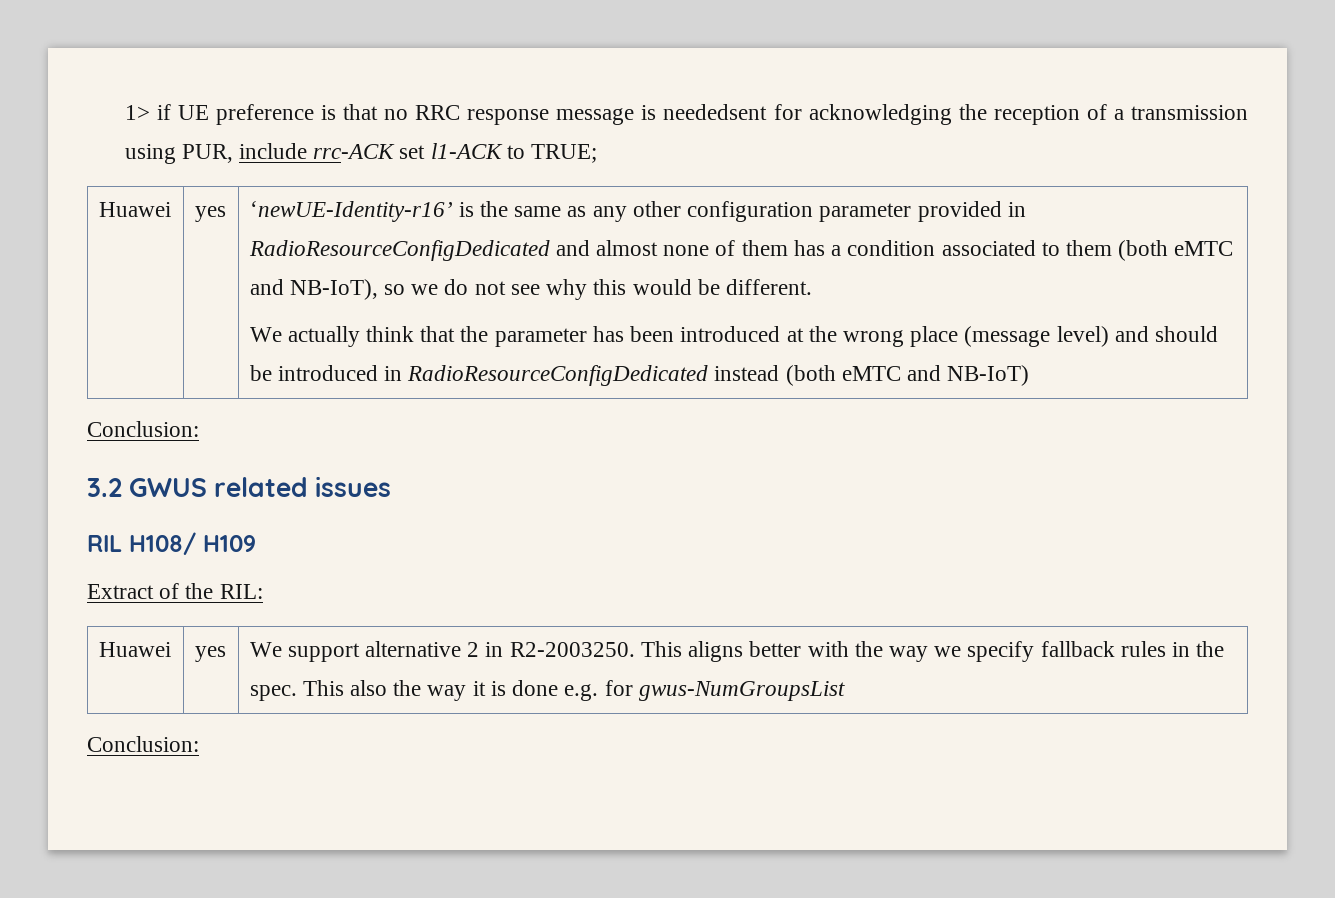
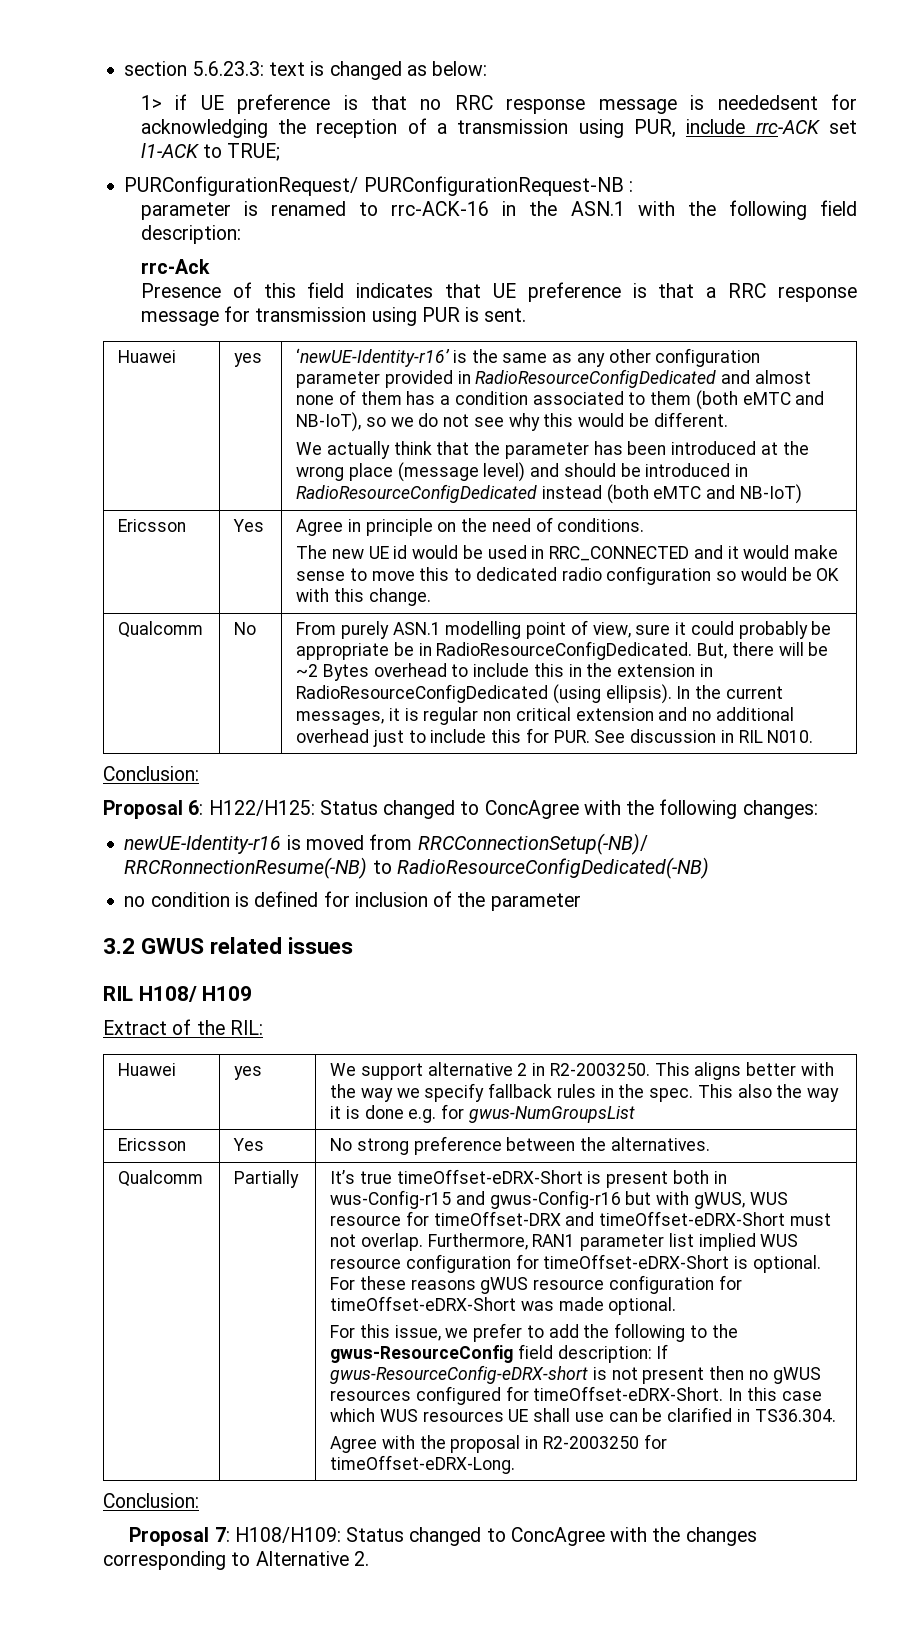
(124, 112) none -> [124,61,488,80] section 5.6.23.3: text is changed as below: //
(598, 153) none -> [124,176,633,196] [140,200,857,220] [140,225,241,244] [140,259,210,274] [140,282,858,302] [140,306,527,326] // PURConfigurationRequest/ PURConfigurationRequest-NB : // parameter is renamed to rrc-ACK-16 in the ASN.1 with the following field description: // rrc-Ack // Presence of this field indicates that UE preference is that a RRC response message for transmission using PUR is sent.
[87,421,199,437] // Conclusion: -> [118,519,187,532] [233,519,265,532] [296,517,645,536] [296,545,839,561] [296,566,840,585] [296,588,431,606] [118,621,204,638] [234,622,257,635] [296,620,832,639] [296,641,829,660] [296,663,713,681] [296,684,783,704] [296,707,794,725] [296,728,814,747] [103,766,199,781] [103,799,818,819] [124,833,648,855] [124,857,709,879] [124,891,581,911] // Ericsson | Yes | Agree in principle on the need of conditions. // The new UE id would be used in RRC_CONNECTED and it would make sense to move this to dedicated radio configuration so would be OK with this change. // Qualcomm | No | From purely ASN.1 modelling point of view, sure it could probably be appropriate be in RadioResourceConfigDedicated. But, there will be ~2 Bytes overhead to include this in the extension in RadioResourceConfigDedicated (using ellipsis). In the current messages, it is regular non critical extension and no additional overhead just to include this for PUR. See discussion in RIL N010. // Conclusion: // Proposal 6: H122/H125: Status changed to ConcAgree with the following changes: // newUE-Identity-r16 is moved from RRCConnectionSetup(-NB)/ RRCRonnectionResume(-NB) to RadioResourceConfigDedicated(-NB) // no condition is defined for inclusion of the parameter
[87,736,199,752] // Conclusion: -> [118,1138,187,1151] [233,1138,265,1151] [330,1136,710,1155] [118,1170,204,1187] [234,1170,300,1188] [330,1169,727,1188] [330,1190,788,1209] [330,1211,831,1226] [330,1233,799,1251] [330,1254,821,1273] [330,1275,742,1294] [330,1296,677,1315] [330,1323,738,1342] [330,1344,669,1363] [330,1365,821,1384] [330,1386,822,1405] [330,1407,836,1422] [330,1434,667,1453] [330,1455,516,1474] [103,1493,199,1508] [129,1527,757,1546] [103,1551,369,1570] // Ericsson | Yes | No strong preference between the alternatives. // Qualcomm | Partially | It’s true timeOffset-eDRX-Short is present both in wus-Config-r15 and gwus-Config-r16 but with gWUS, WUS resource for timeOffset-DRX and timeOffset-eDRX-Short must not overlap. Furthermore, RAN1 parameter list implied WUS resource configuration for timeOffset-eDRX-Short is optional. For these reasons gWUS resource configuration for timeOffset-eDRX-Short was made optional. // For this issue, we prefer to add the following to the gwus-ResourceConfig field description: If gwus-ResourceConfig-eDRX-short is not present then no gWUS resources configured for timeOffset-eDRX-Short. In this case which WUS resources UE shall use can be clarified in TS36.304. // Agree with the proposal in R2-2003250 for timeOffset-eDRX-Long. // Conclusion: // Proposal 7: H108/H109: Status changed to ConcAgree with the changes corresponding to Alternative 2.

